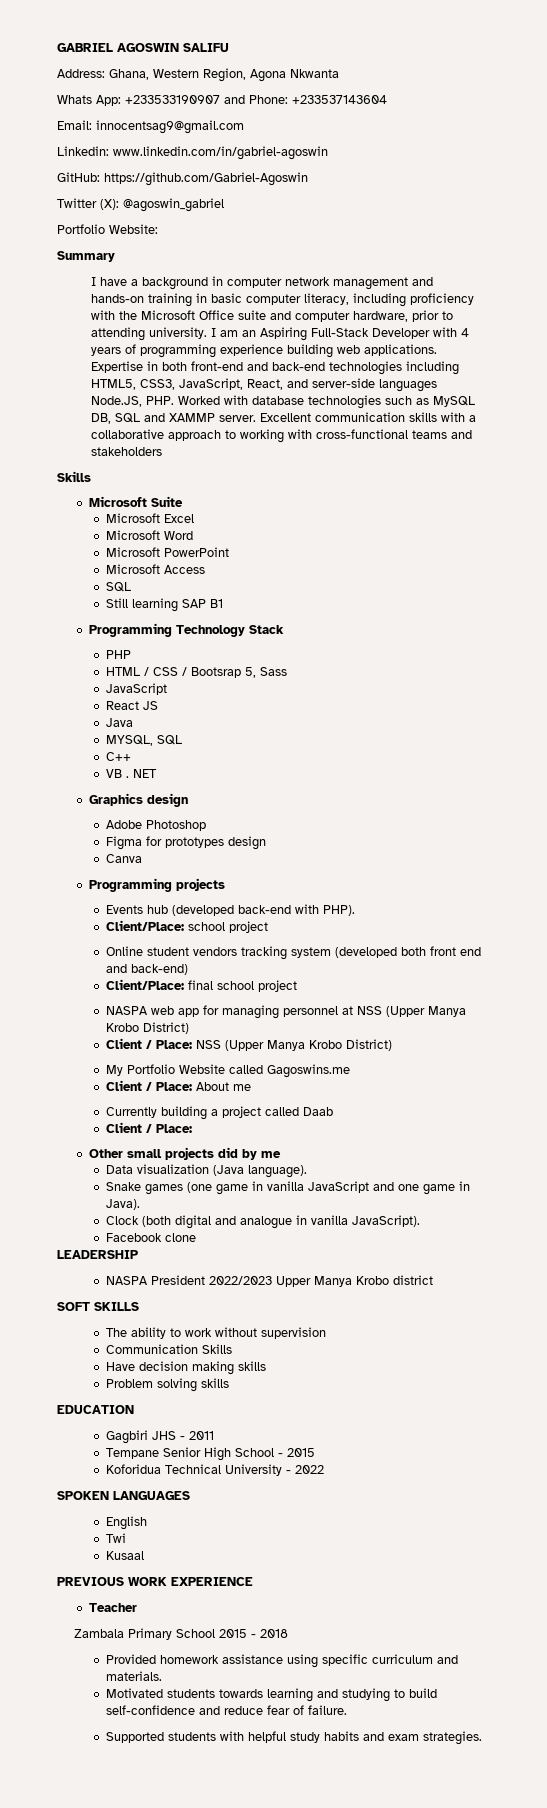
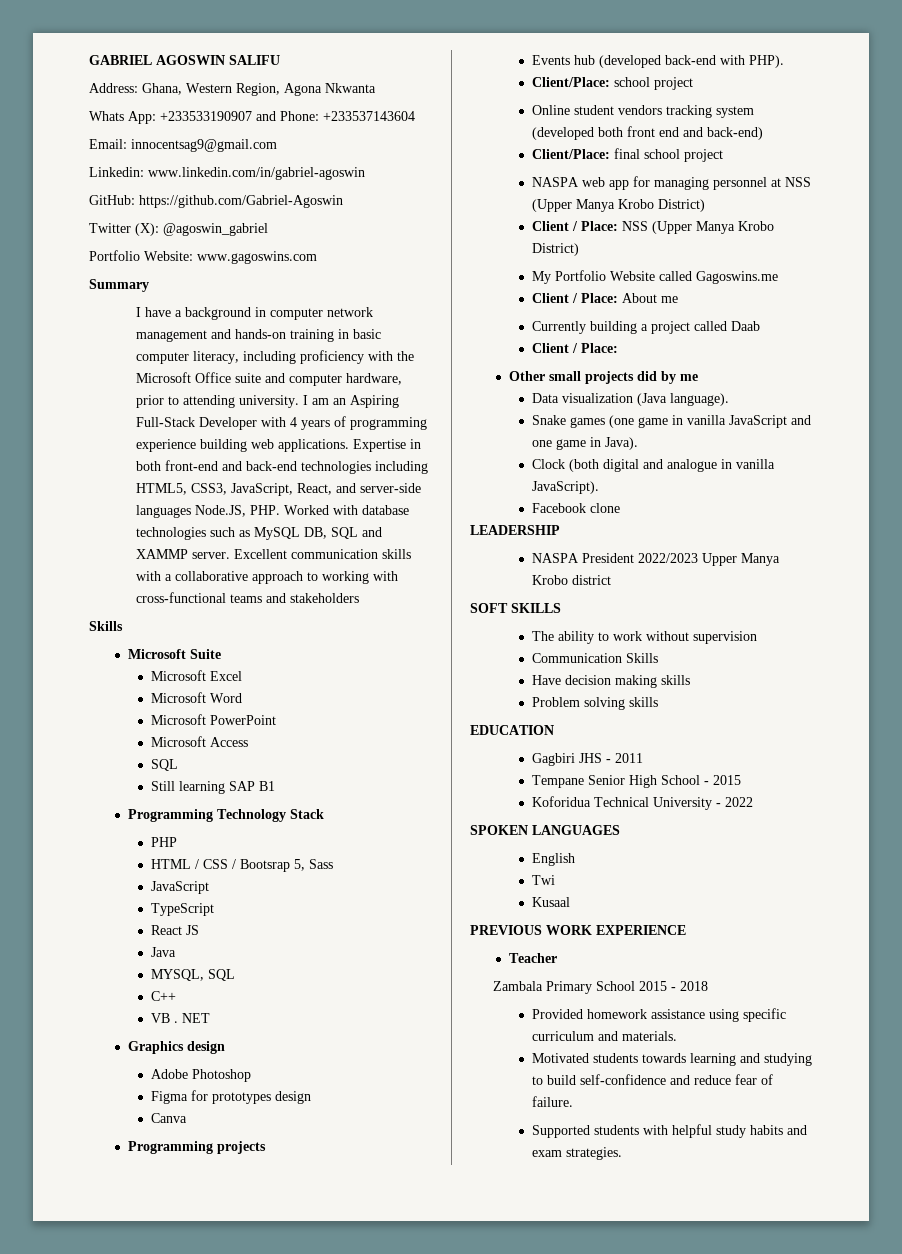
(158, 229) none -> [197,251,317,264] www.gagoswins.com
(167, 689) none -> [151,903,215,916] // TypeScript

